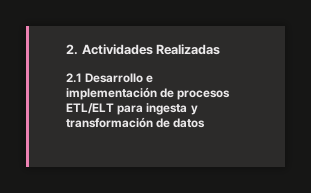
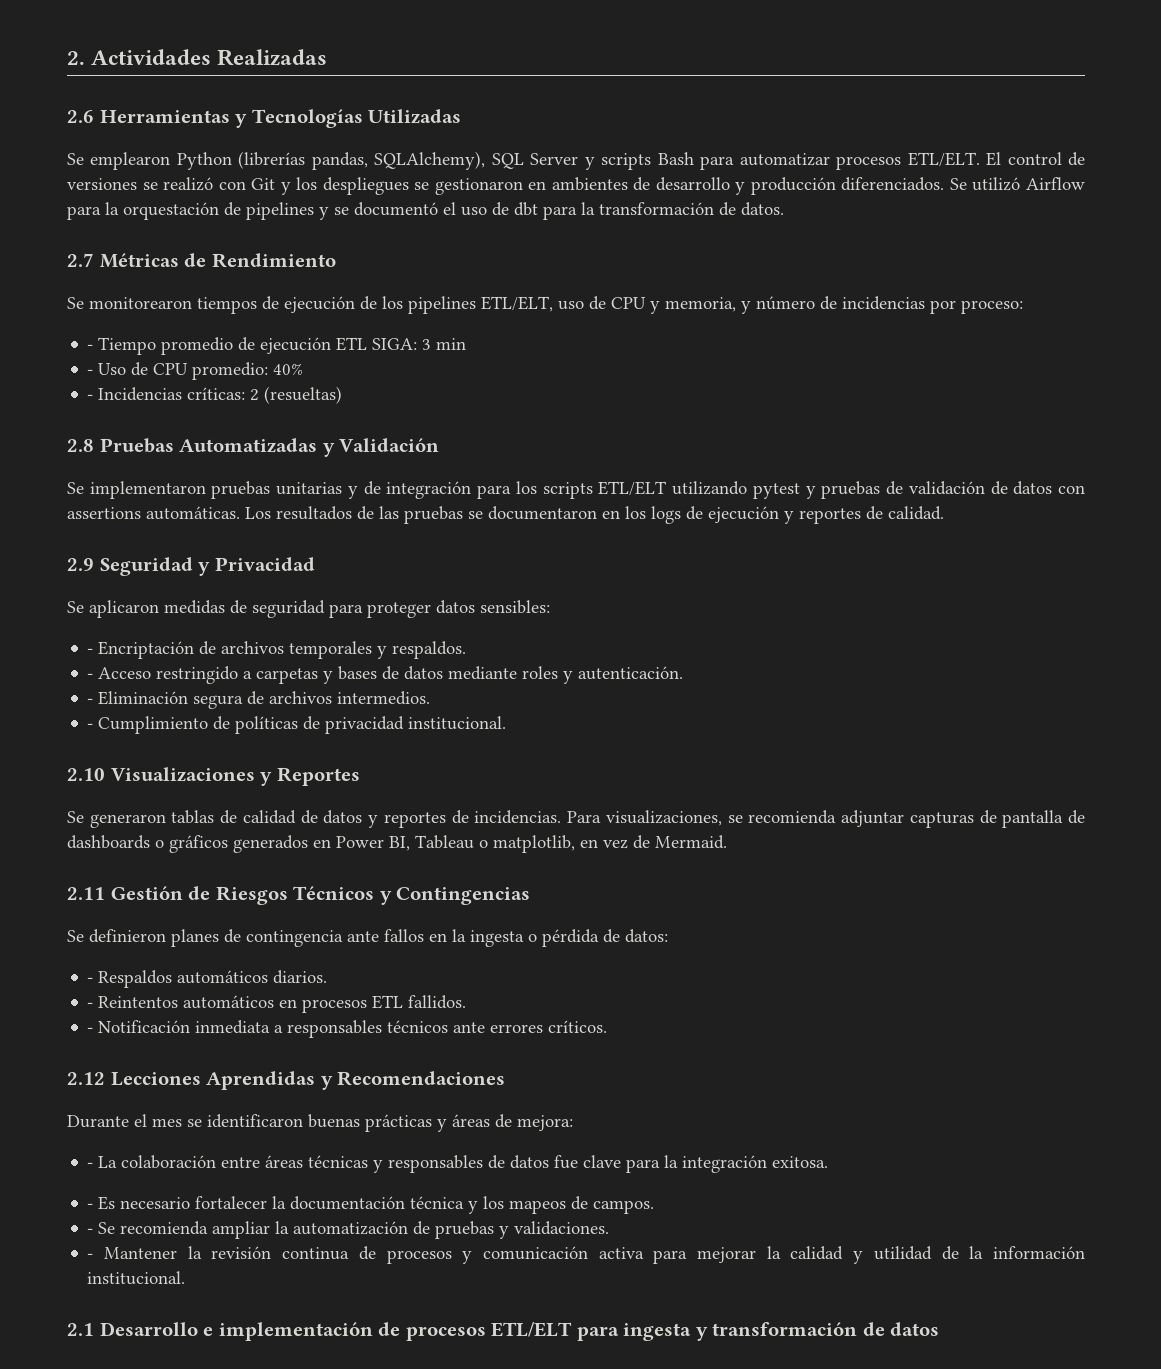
(221, 49) none -> [67,109,462,128] [67,151,1086,170] [67,177,1085,195] [67,202,784,220] [67,253,336,268] [67,296,1023,314] [87,337,467,355] [87,362,304,380] [87,386,343,404] [67,438,440,457] [67,481,1085,499] [67,506,944,524] [67,557,315,576] [67,600,550,618] [87,641,467,659] [87,666,684,684] [87,691,431,709] [87,716,507,734] [67,767,360,786] [67,810,1085,828] [67,835,727,853] [67,886,531,905] [67,929,668,947] [87,970,328,988] [87,995,467,1013] [87,1020,608,1038] [67,1071,506,1090] [67,1114,573,1132] [87,1155,829,1173] [87,1196,655,1214] [87,1221,610,1239] [87,1246,1085,1264] [87,1271,186,1285] // 2.6 Herramientas y Tecnologías Utilizadas // Se emplearon Python (librerías pandas, SQLAlchemy), SQL Server y scripts Bash para automatizar procesos ETL/ELT. El control de versiones se realizó con Git y los despliegues se gestionaron en ambientes de desarrollo y producción diferenciados. Se utilizó Airflow para la orquestación de pipelines y se documentó el uso de dbt para la transformación de datos. // 2.7 Métricas de Rendimiento // Se monitorearon tiempos de ejecución de los pipelines ETL/ELT, uso de CPU y memoria, y número de incidencias por proceso: // - Tiempo promedio de ejecución ETL SIGA: 3 min // - Uso de CPU promedio: 40% // - Incidencias críticas: 2 (resueltas) // 2.8 Pruebas Automatizadas y Validación // Se implementaron pruebas unitarias y de integración para los scripts ETL/ELT utilizando pytest y pruebas de validación de datos con assertions automáticas. Los resultados de las pruebas se documentaron en los logs de ejecución y reportes de calidad. // 2.9 Seguridad y Privacidad // Se aplicaron medidas de seguridad para proteger datos sensibles: // - Encriptación de archivos temporales y respaldos. // - Acceso restringido a carpetas y bases de datos mediante roles y autenticación. // - Eliminación segura de archivos intermedios. // - Cumplimiento de políticas de privacidad institucional. // 2.10 Visualizaciones y Reportes // Se generaron tablas de calidad de datos y reportes de incidencias. Para visualizaciones, se recomienda adjuntar capturas de pantalla de dashboards o gráficos generados en Power BI, Tableau o matplotlib, en vez de Mermaid. // 2.11 Gestión de Riesgos Técnicos y Contingencias // Se definieron planes de contingencia ante fallos en la ingesta o pérdida de datos: // - Respaldos automáticos diarios. // - Reintentos automáticos en procesos ETL fallidos. // - Notificación inmediata a responsables técnicos ante errores críticos. // 2.12 Lecciones Aprendidas y Recomendaciones // Durante el mes se identificaron buenas prácticas y áreas de mejora: // - La colaboración entre áreas técnicas y responsables de datos fue clave para la integración exitosa. // - Es necesario fortalecer la documentación técnica y los mapeos de campos. // - Se recomienda ampliar la automatización de pruebas y validaciones. // - Mantener la revisión continua de procesos y comunicación activa para mejorar la calidad y utilidad de la información institucional.

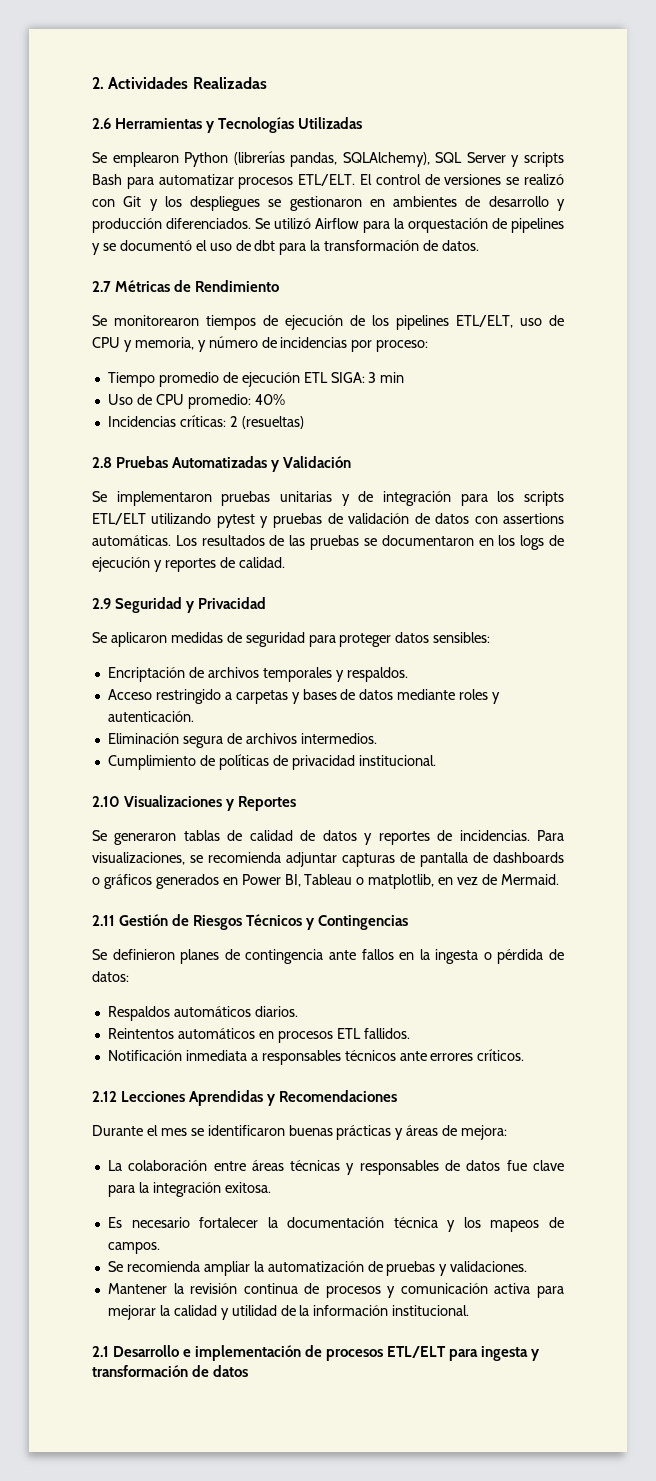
[87,344,94,350] - -> (429, 346) none
[87,369,94,375] - -> (405, 377) none
[87,394,94,400] - -> (285, 399) none
[87,648,94,654] - -> (491, 637) none
[87,673,94,679] - -> (408, 674) none
[87,698,94,704] - -> (194, 716) none
[87,723,94,729] - -> (377, 738) none
[87,977,94,983] - -> (129, 976) none
[87,1002,94,1008] - -> (298, 1011) none
[87,1027,94,1033] - -> (410, 1033) none
[87,1162,94,1168] - -> (508, 1132) none
[87,1203,94,1209] - -> (271, 1187) none
[87,1228,94,1234] - -> (160, 1248) none
[87,1253,94,1259] - -> (528, 1266) none

